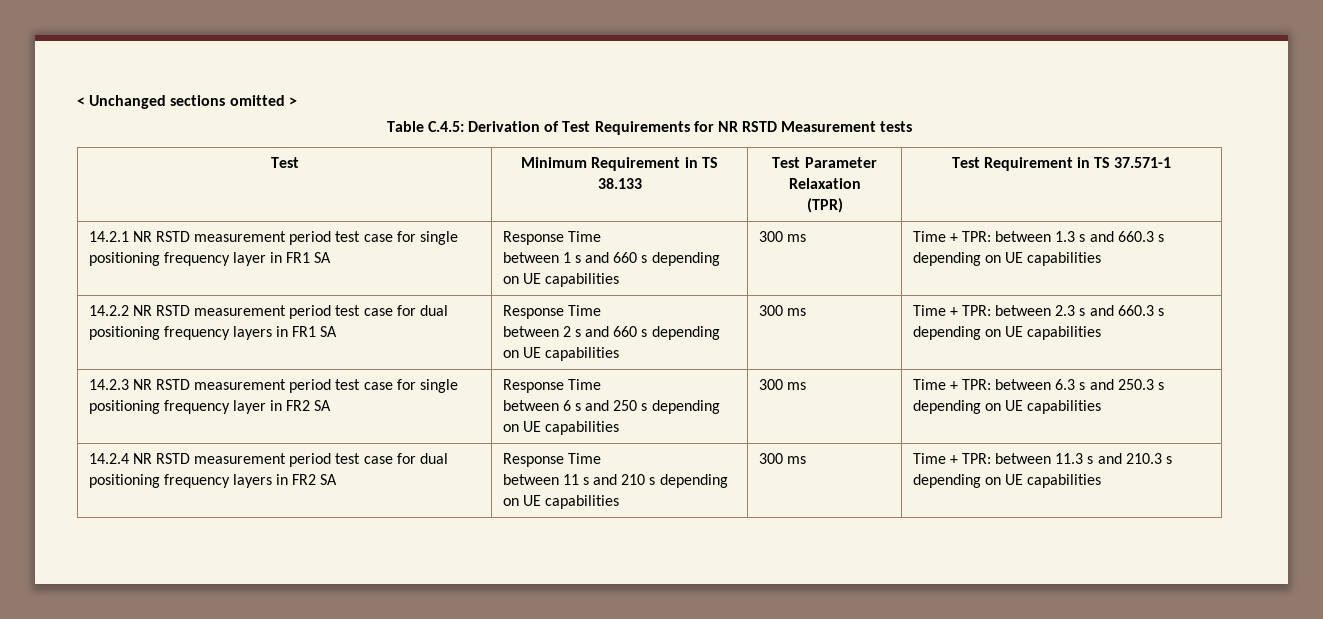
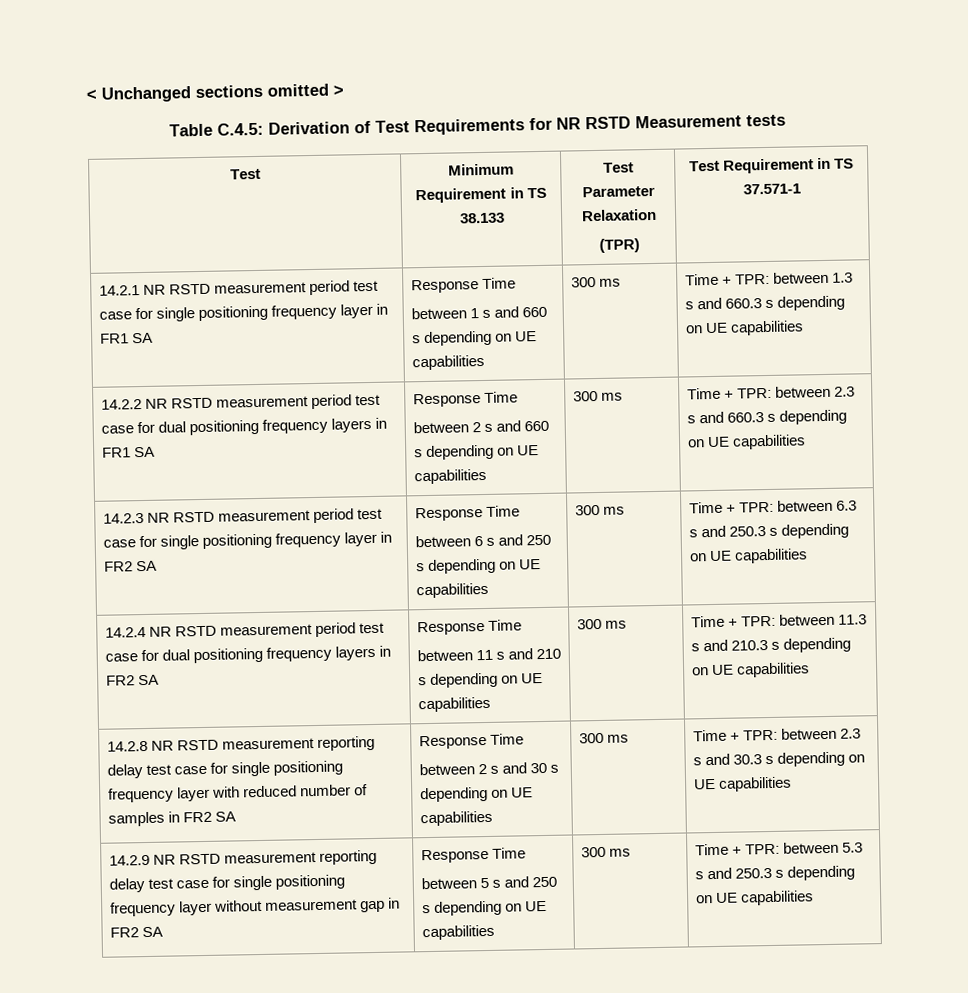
(1102, 481) none -> [106,735,375,752] [106,760,343,779] [107,784,368,803] [107,811,236,827] [418,733,524,750] [418,762,559,776] [419,786,533,803] [419,810,493,827] [578,732,629,744] [692,727,861,742] [692,751,865,767] [693,776,792,792] [108,849,377,866] [108,874,345,893] [109,897,400,917] [109,926,163,938] [420,847,526,864] [420,876,557,890] [421,900,547,916] [421,924,495,941] [580,846,631,858] [694,841,863,856] [694,865,855,881] [695,890,814,906] // 14.2.8 NR RSTD measurement reporting delay test case for single positioning frequency layer with reduced number of samples in FR2 SA | Response Time // between 2 s and 30 s depending on UE capabilities | 300 ms | Time + TPR: between 2.3 s and 30.3 s depending on UE capabilities // 14.2.9 NR RSTD measurement reporting delay test case for single positioning frequency layer without measurement gap in FR2 SA | Response Time // between 5 s and 250 s depending on UE capabilities | 300 ms | Time + TPR: between 5.3 s and 250.3 s depending on UE capabilities

